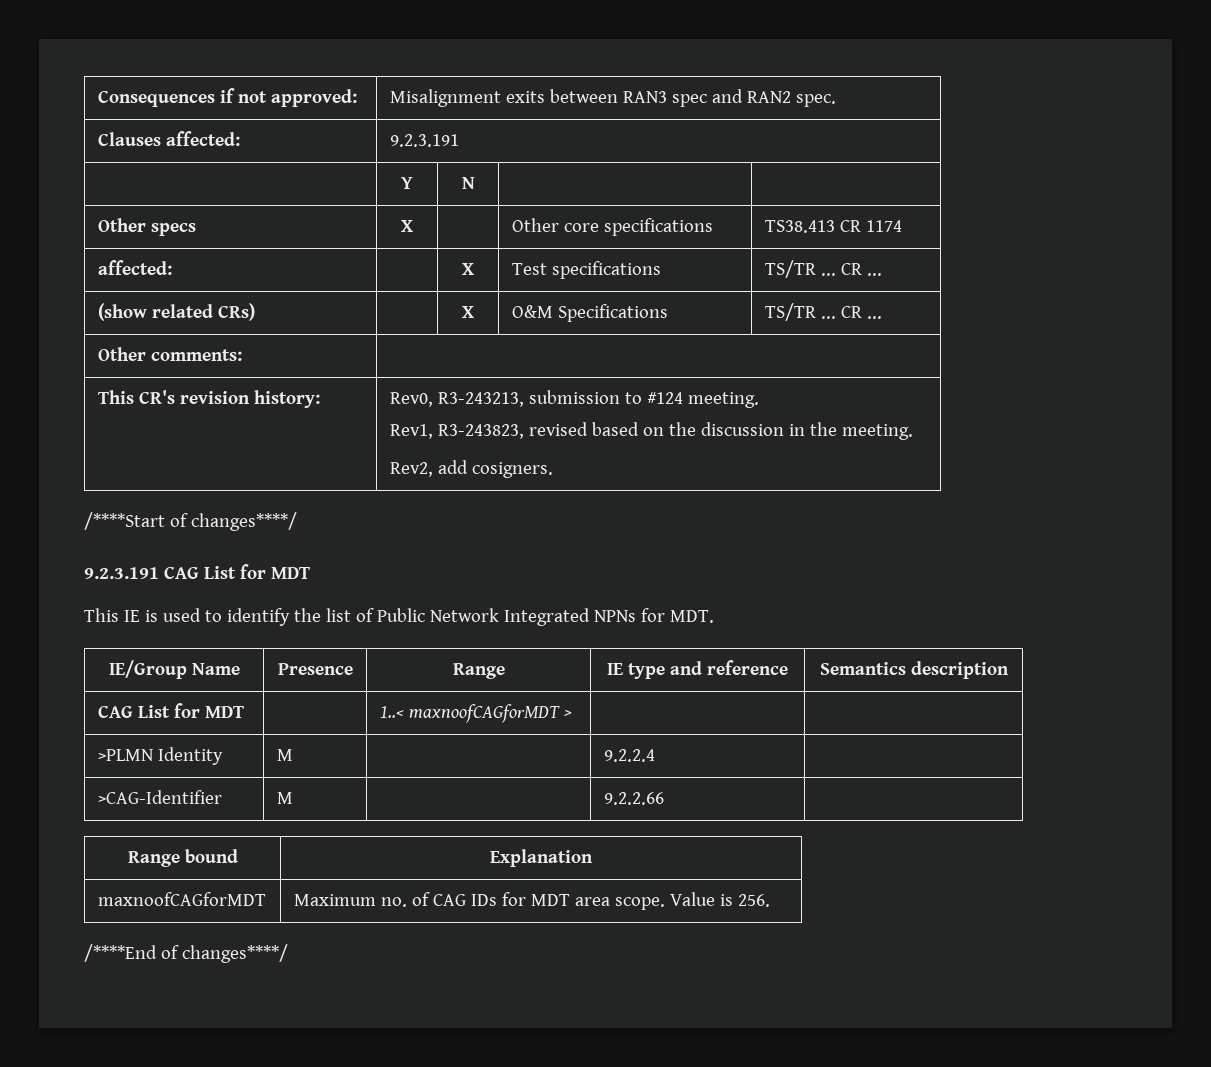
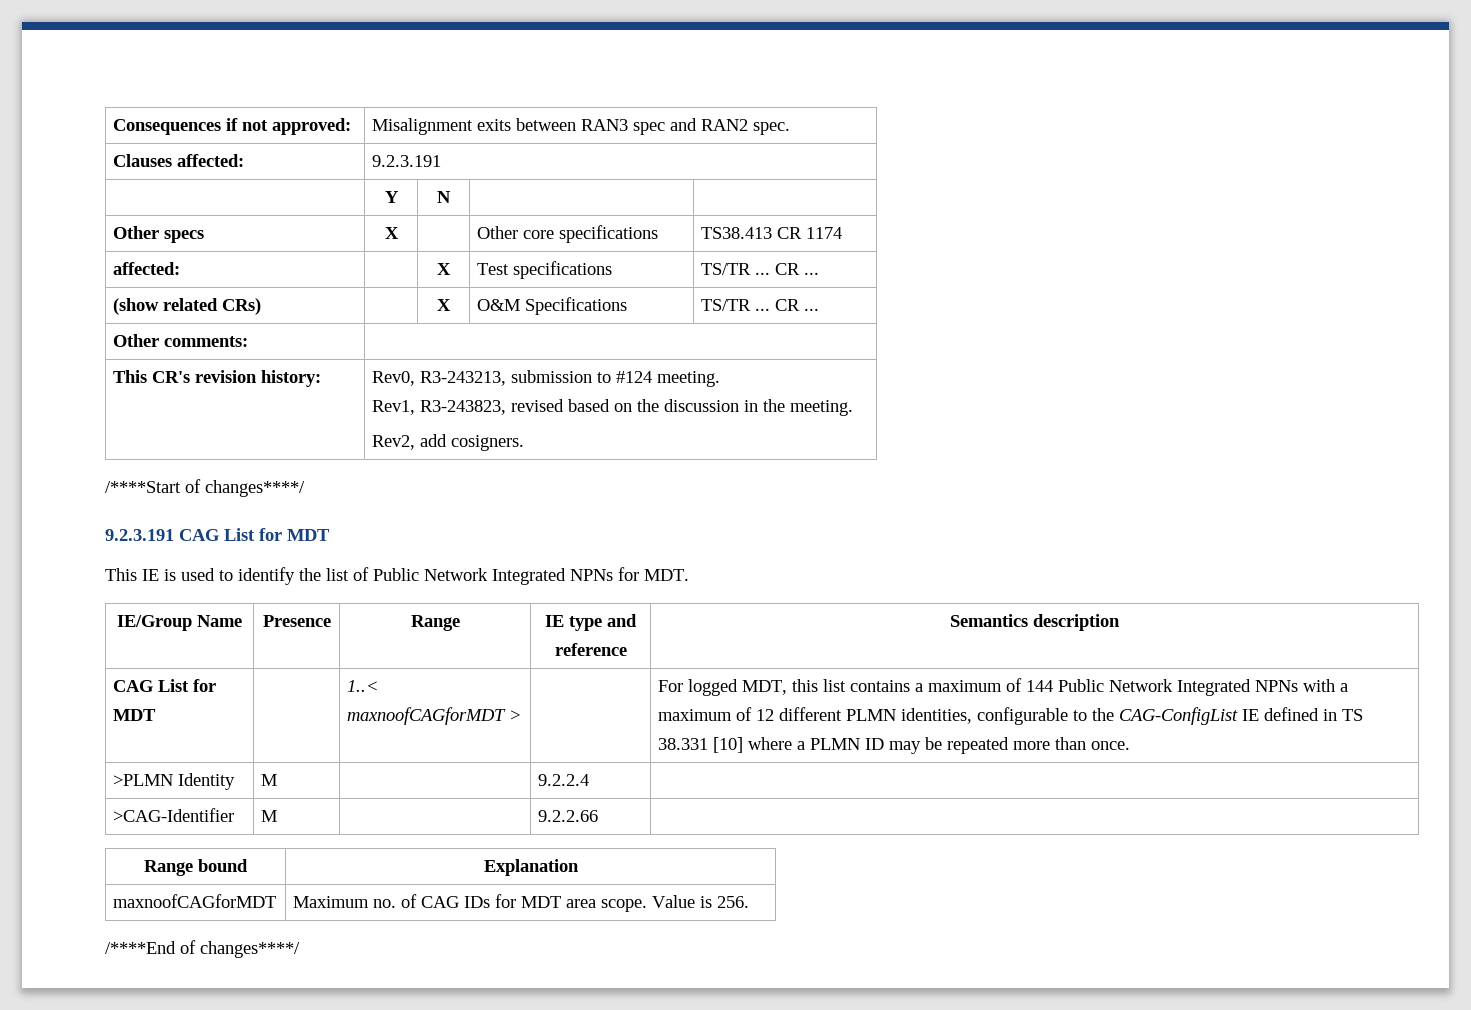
(572, 714) none -> [658,678,1349,696] [658,707,1364,725] [658,737,1131,754] For logged MDT, this list contains a maximum of 144 Public Network Integrated NPNs with a maximum of 12 different PLMN identities, configurable to the CAG-ConfigList IE defined in TS 38.331 [10] where a PLMN ID may be repeated more than once.

